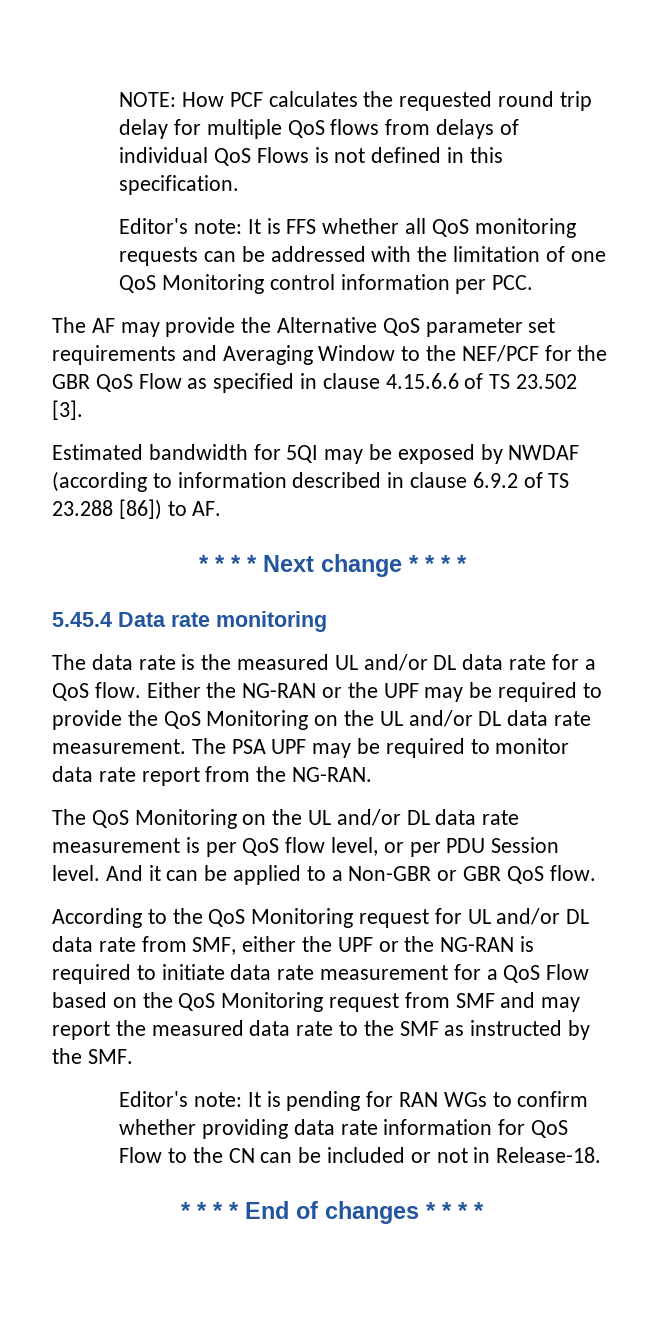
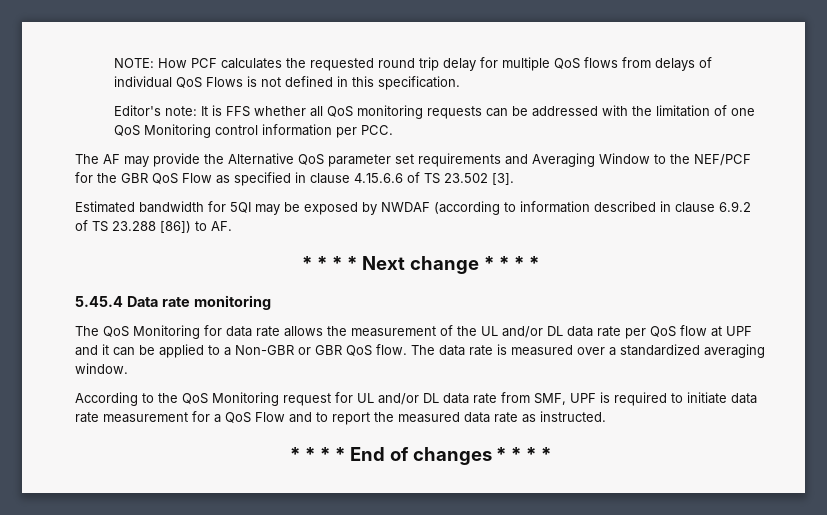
[91,654,596,671] [52,682,602,702] [52,710,592,730] [52,738,570,758] [52,766,373,786] [52,809,520,829] [52,837,560,857] [52,865,143,881] data rate is the measured UL and/or DL data rate for a QoS flow. Either the NG-RAN or the UPF may be required to provide the QoS Monitoring on the UL and/or DL data rate measurement. The PSA UPF may be required to monitor data rate report from the NG-RAN. // The QoS Monitoring on the UL and/or DL data rate measurement is per QoS flow level, or per PDU Session level. And -> [103,325,752,339] [75,345,98,356] QoS Monitoring for data rate allows the measurement of the UL and/or DL data rate per QoS flow at UPF and
(596, 873) none -> [411,344,765,358] [75,363,128,374] The data rate is measured over a standardized averaging window.
[242,936,515,952] either the UPF or the NG-RAN -> [570,393,596,403] UPF
[52,992,581,1012] based on the QoS Monitoring request from SMF and may -> [289,412,328,423] and to
[339,1020,591,1040] [52,1048,133,1064] [119,1091,589,1111] [119,1119,569,1139] [119,1147,602,1163] to the SMF as instructed by the SMF. // Editor's note: It is pending for RAN WGs to confirm whether providing data rate information for QoS Flow to the CN can be included or not in Release-18. -> [522,411,606,423] as instructed.

